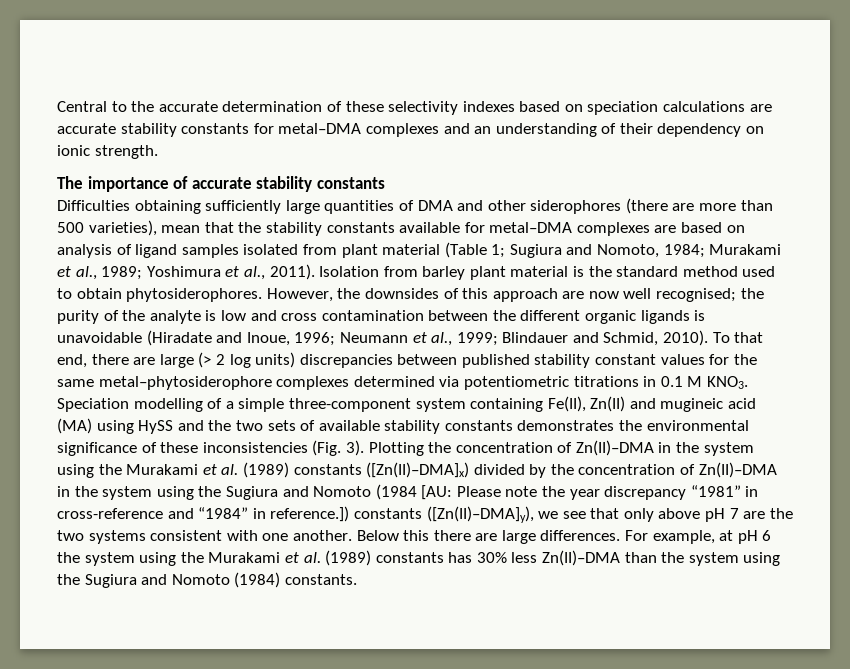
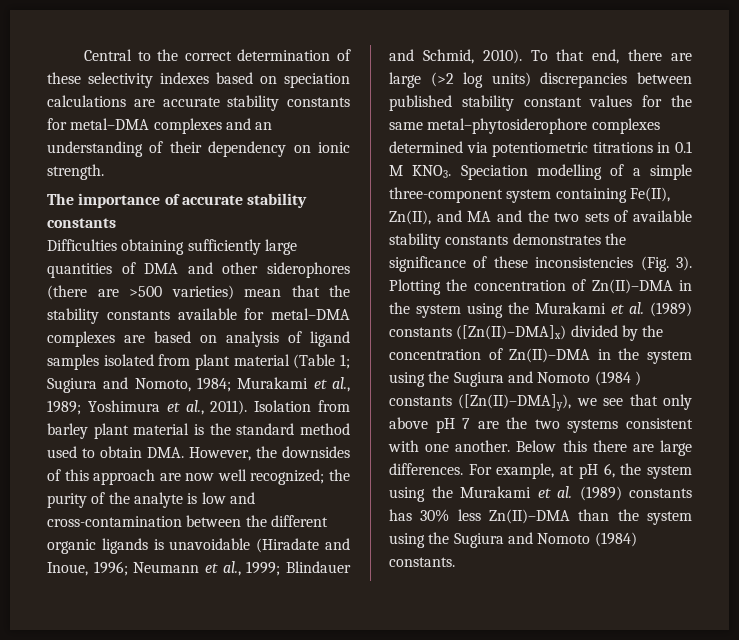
[158,101,218,112] accurate -> [184,51,232,61] correct
[699,200,773,211] [57,220,157,236] more than 500 varieties), -> [129,285,234,300] >500 varieties)
[126,288,263,302] phytosiderophores. -> [147,447,185,458] DMA.
[656,288,737,302] recognised; -> [250,469,325,485] recognized;
[281,310,424,321] cross contamination -> [47,516,182,527] cross-contamination
[198,352,225,368] (> 2 -> [430,72,454,87] (>2
[590,396,757,412] [57,418,174,434] Zn(II) and mugineic acid (MA) using HySS -> [389,210,492,225] Zn(II), and MA
[646,420,749,431] environmental -> (626, 239) none
[421,485,759,500] [57,506,350,522] [AU: Please note the year discrepancy “1981” in cross-reference and “1984” in reference.]) -> [634,371,641,386] )
[762,530,772,541] 6 -> [603,463,615,478] 6,

